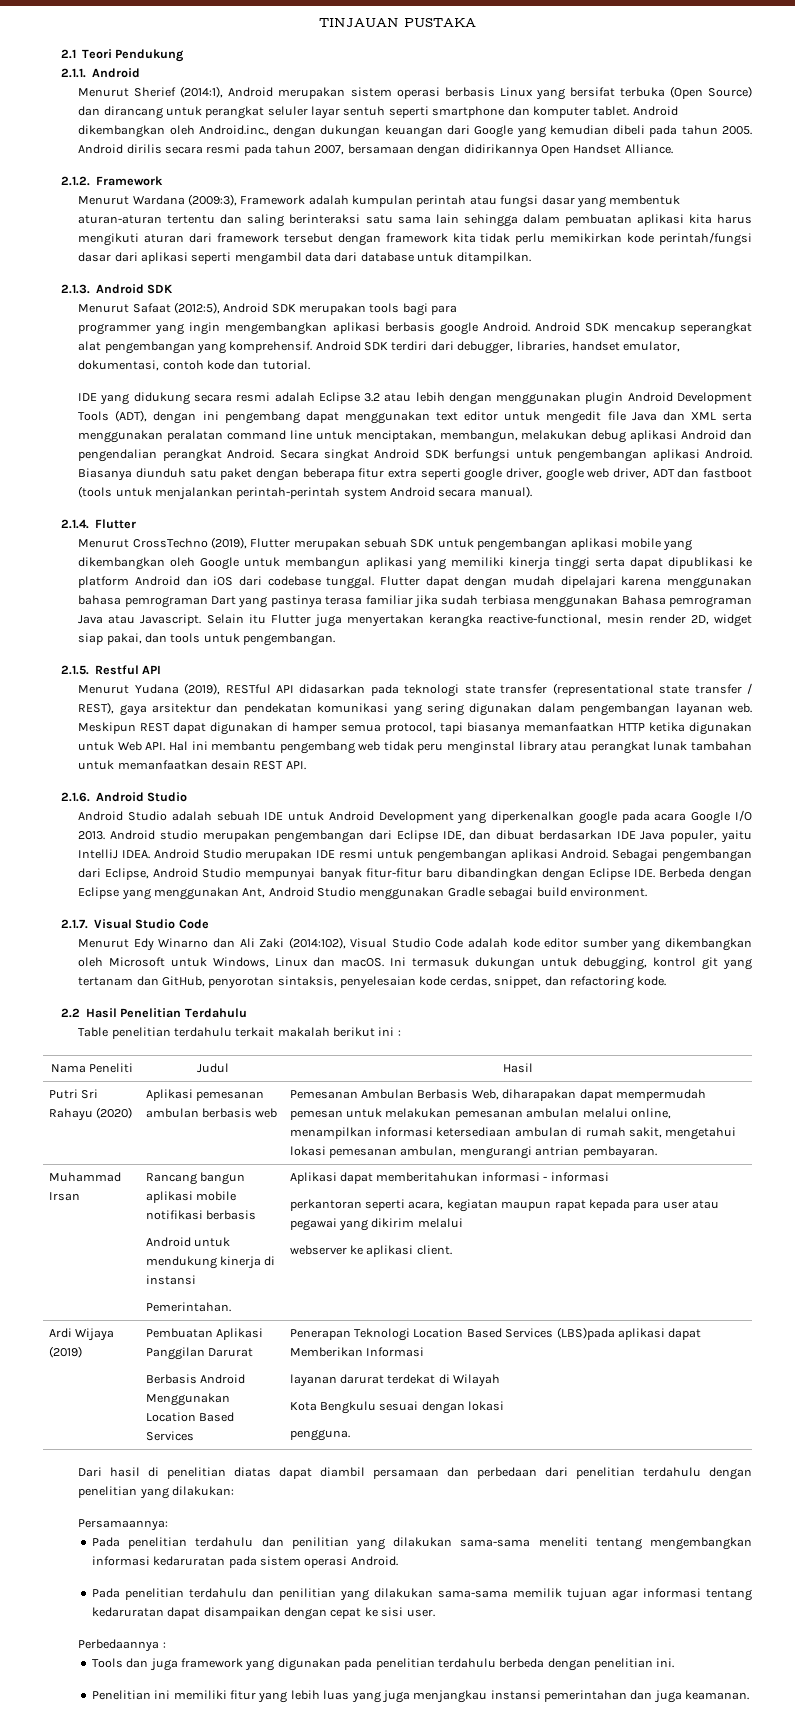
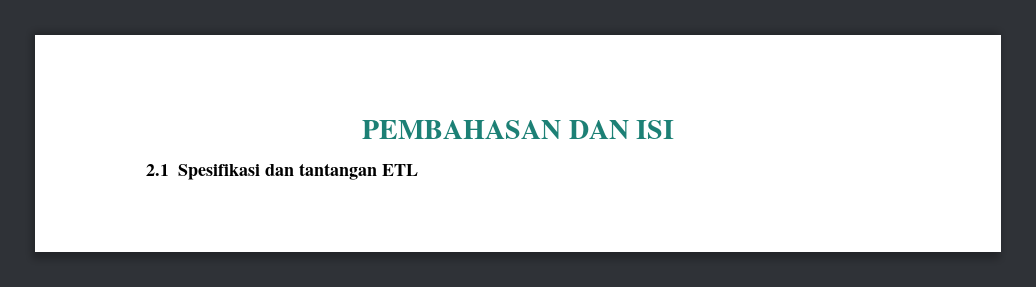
[319,18,476,27] [60,49,185,62] [60,68,140,78] [78,86,752,100] [78,106,678,119] [78,125,753,138] [78,144,673,157] [60,176,163,186] [78,194,681,208] [78,214,752,227] [78,232,752,246] [78,252,531,265] [60,284,174,294] [78,302,458,316] [78,322,752,335] [78,341,681,354] [78,360,310,371] [78,392,753,405] [78,410,752,424] [78,430,753,443] [78,449,753,462] [78,468,753,481] [78,486,532,500] [60,519,136,529] [78,537,693,551] [78,557,752,570] [78,576,752,589] [78,595,752,608] [78,614,752,627] [78,633,336,646] [60,665,162,675] [78,683,752,697] [78,702,752,716] [78,722,752,735] [78,741,752,754] [78,760,306,770] [60,792,188,802] [78,810,753,824] [78,830,753,843] [78,849,752,862] [78,868,752,881] [78,887,647,900] [60,919,209,929] [78,937,752,951] [78,957,752,970] [78,976,667,989] [60,1008,247,1018] [78,1027,401,1039] [50,1063,134,1073] [196,1063,229,1073] [503,1063,533,1073] [48,1089,99,1099] [48,1107,133,1121] [145,1089,265,1101] [145,1108,278,1118] [289,1089,706,1101] [289,1108,671,1120] [289,1127,737,1140] [289,1146,657,1159] [48,1172,121,1182] [48,1192,80,1201] [145,1172,246,1185] [145,1191,237,1203] [145,1210,257,1220] [145,1237,231,1247] [145,1256,276,1269] [145,1275,196,1285] [145,1302,231,1312] [289,1172,609,1184] [289,1199,720,1212] [289,1218,463,1231] [289,1245,452,1257] [48,1328,115,1341] [48,1346,82,1358] [145,1328,264,1340] [145,1347,254,1360] [145,1374,246,1384] [145,1393,230,1406] [145,1412,235,1422] [145,1431,194,1441] [289,1327,702,1341] [289,1347,425,1357] [289,1374,501,1387] [289,1401,505,1414] [289,1429,350,1441] [78,1467,752,1480] [78,1486,234,1499] [78,1519,169,1531] [91,1537,753,1550] [91,1556,398,1568] [91,1588,752,1601] [91,1607,435,1620] [78,1639,166,1652] [91,1658,675,1671] [91,1690,750,1703] TINJAUAN PUSTAKA // 2.1 Teori Pendukung // 2.1.1. Android // Menurut Sherief (2014:1), Android merupakan sistem operasi berbasis Linux yang bersifat terbuka (Open Source) dan dirancang untuk perangkat seluler layar sentuh seperti smartphone dan komputer tablet. Android dikembangkan oleh Android.inc., dengan dukungan keuangan dari Google yang kemudian dibeli pada tahun 2005. Android dirilis secara resmi pada tahun 2007, bersamaan dengan didirikannya Open Handset Alliance. // 2.1.2. Framework // Menurut Wardana (2009:3), Framework adalah kumpulan perintah atau fungsi dasar yang membentuk aturan-aturan tertentu dan saling berinteraksi satu sama lain sehingga dalam pembuatan aplikasi kita harus mengikuti aturan dari framework tersebut dengan framework kita tidak perlu memikirkan kode perintah/fungsi dasar dari aplikasi seperti mengambil data dari database untuk ditampilkan. // 2.1.3. Android SDK // Menurut Safaat (2012:5), Android SDK merupakan tools bagi para // programmer yang ingin mengembangkan aplikasi berbasis google Android. Android SDK mencakup seperangkat alat pengembangan yang komprehensif. Android SDK terdiri dari debugger, libraries, handset emulator, dokumentasi, contoh kode dan tutorial. // IDE yang didukung secara resmi adalah Eclipse 3.2 atau lebih dengan menggunakan plugin Android Development Tools (ADT), dengan ini pengembang dapat menggunakan text editor untuk mengedit file Java dan XML serta menggunakan peralatan command line untuk menciptakan, membangun, melakukan debug aplikasi Android dan pengendalian perangkat Android. Secara singkat Android SDK berfungsi untuk pengembangan aplikasi Android. Biasanya diunduh satu paket dengan beberapa fitur extra seperti google driver, google web driver, ADT dan fastboot (tools untuk menjalankan perintah-perintah system Android secara manual). // 2.1.4. Flutter // Menurut CrossTechno (2019), Flutter merupakan sebuah SDK untuk pengembangan aplikasi mobile yang dikembangkan oleh Google untuk membangun aplikasi yang memiliki kinerja tinggi serta dapat dipublikasi ke platform Android dan iOS dari codebase tunggal. Flutter dapat dengan mudah dipelajari karena menggunakan bahasa pemrograman Dart yang pastinya terasa familiar jika sudah terbiasa menggunakan Bahasa pemrograman Java atau Javascript. Selain itu Flutter juga menyertakan kerangka reactive-functional, mesin render 2D, widget siap pakai, dan tools untuk pengembangan. // 2.1.5. Restful API // Menurut Yudana (2019), RESTful API didasarkan pada teknologi state transfer (representational state transfer / REST), gaya arsitektur dan pendekatan komunikasi yang sering digunakan dalam pengembangan layanan web. Meskipun REST dapat digunakan di hamper semua protocol, tapi biasanya memanfaatkan HTTP ketika digunakan untuk Web API. Hal ini membantu pengembang web tidak peru menginstal library atau perangkat lunak tambahan untuk memanfaatkan desain REST API. // 2.1.6. Android Studio // Android Studio adalah sebuah IDE untuk Android Development yang diperkenalkan google pada acara Google I/O 2013. Android studio merupakan pengembangan dari Eclipse IDE, dan dibuat berdasarkan IDE Java populer, yaitu IntelliJ IDEA. Android Studio merupakan IDE resmi untuk pengembangan aplikasi Android. Sebagai pengembangan dari Eclipse, Android Studio mempunyai banyak fitur-fitur baru dibandingkan dengan Eclipse IDE. Berbeda dengan Eclipse yang menggunakan Ant, Android Studio menggunakan Gradle sebagai build environment. // 2.1.7. Visual Studio Code // Menurut Edy Winarno dan Ali Zaki (2014:102), Visual Studio Code adalah kode editor sumber yang dikembangkan oleh Microsoft untuk Windows, Linux dan macOS. Ini termasuk dukungan untuk debugging, kontrol git yang tertanam dan GitHub, penyorotan sintaksis, penyelesaian kode cerdas, snippet, dan refactoring kode. // 2.2 Hasil Penelitian Terdahulu // Table penelitian terdahulu terkait makalah berikut ini : // Nama Peneliti | Judul | Hasil // Putri Sri Rahayu (2020) | Aplikasi pemesanan ambulan berbasis web | Pemesanan Ambulan Berbasis Web, diharapakan dapat mempermudah pemesan untuk melakukan pemesanan ambulan melalui online, menampilkan informasi ketersediaan ambulan di rumah sakit, mengetahui lokasi pemesanan ambulan, mengurangi antrian pembayaran. // Muhammad Irsan | Rancang bangun aplikasi mobile notifikasi berbasis // Android untuk mendukung kinerja di instansi // Pemerintahan. | Aplikasi dapat memberitahukan informasi - informasi // perkantoran seperti acara, kegiatan maupun rapat kepada para user atau pegawai yang dikirim melalui // webserver ke aplikasi client. // Ardi Wijaya (2019) | Pembuatan Aplikasi Panggilan Darurat // Berbasis Android Menggunakan Location Based Services | Penerapan Teknologi Location Based Services (LBS)pada aplikasi dapat Memberikan Informasi // layanan darurat terdekat di Wilayah // Kota Bengkulu sesuai dengan lokasi // pengguna. // Dari hasil di penelitian diatas dapat diambil persamaan dan perbedaan dari penelitian terdahulu dengan penelitian yang dilakukan: // Persamaannya: // Pada penelitian terdahulu dan penilitian yang dilakukan sama-sama meneliti tentang mengembangkan informasi kedaruratan pada sistem operasi Android. // Pada penelitian terdahulu dan penilitian yang dilakukan sama-sama memilik tujuan agar informasi tentang kedaruratan dapat disampaikan dengan cepat ke sisi user. // Perbedaannya : // Tools dan juga framework yang digunakan pada penelitian terdahulu berbeda dengan penelitian ini. // Penelitian ini memiliki fitur yang lebih luas yang juga menjangkau instansi pemerintahan dan juga keamanan. -> [361,120,675,139] [146,163,419,180] PEMBAHASAN DAN ISI // 2.1 Spesifikasi dan tantangan ETL

